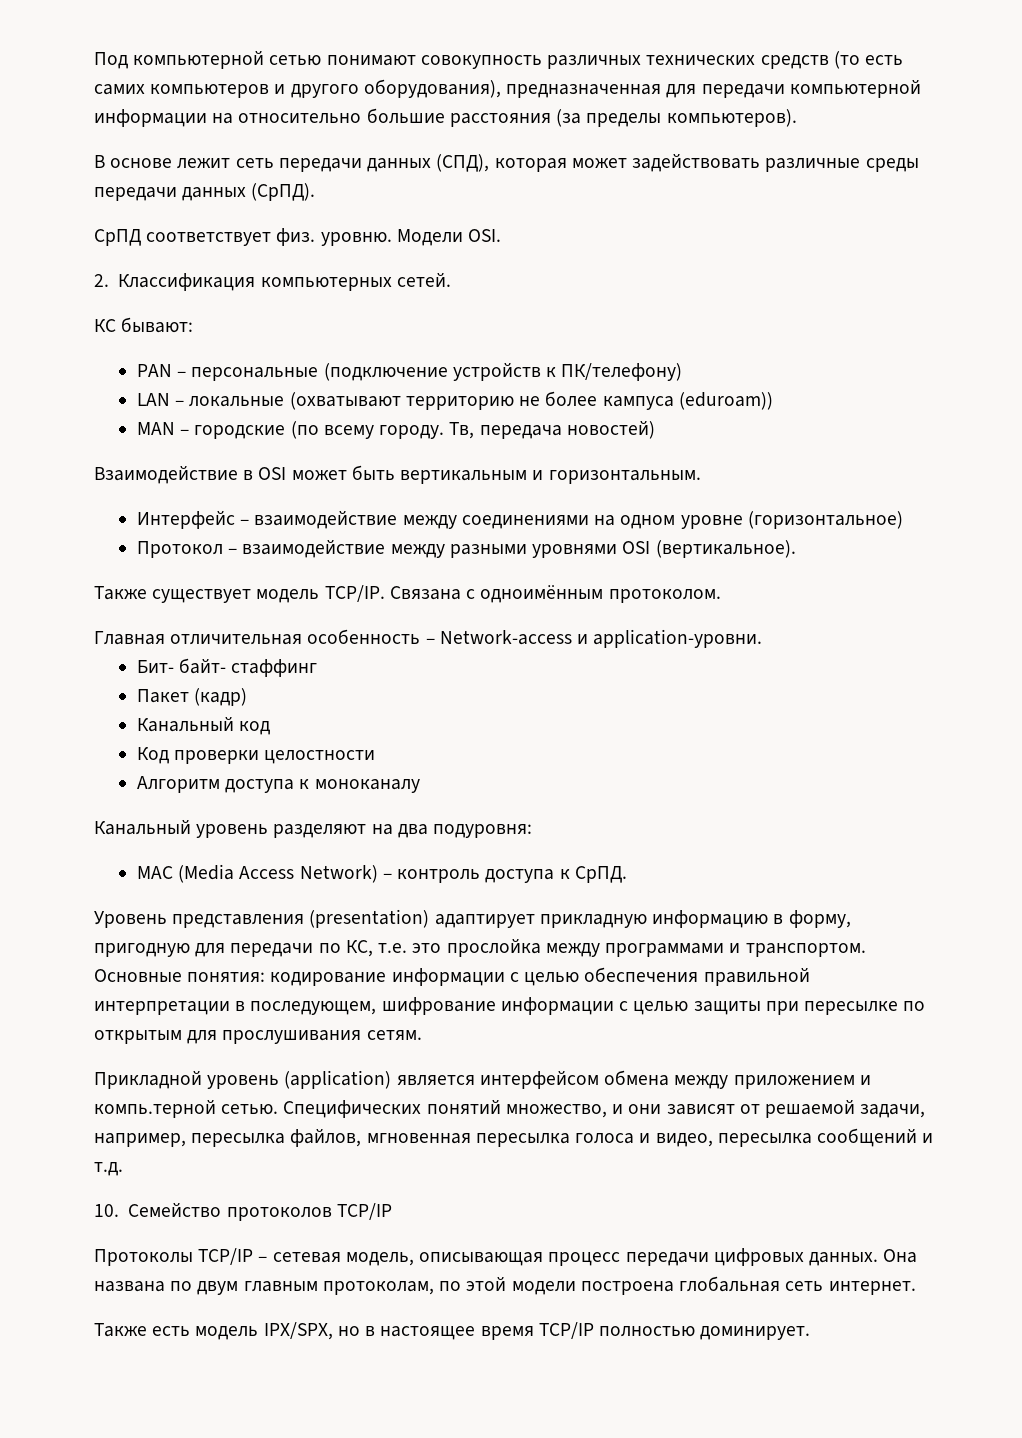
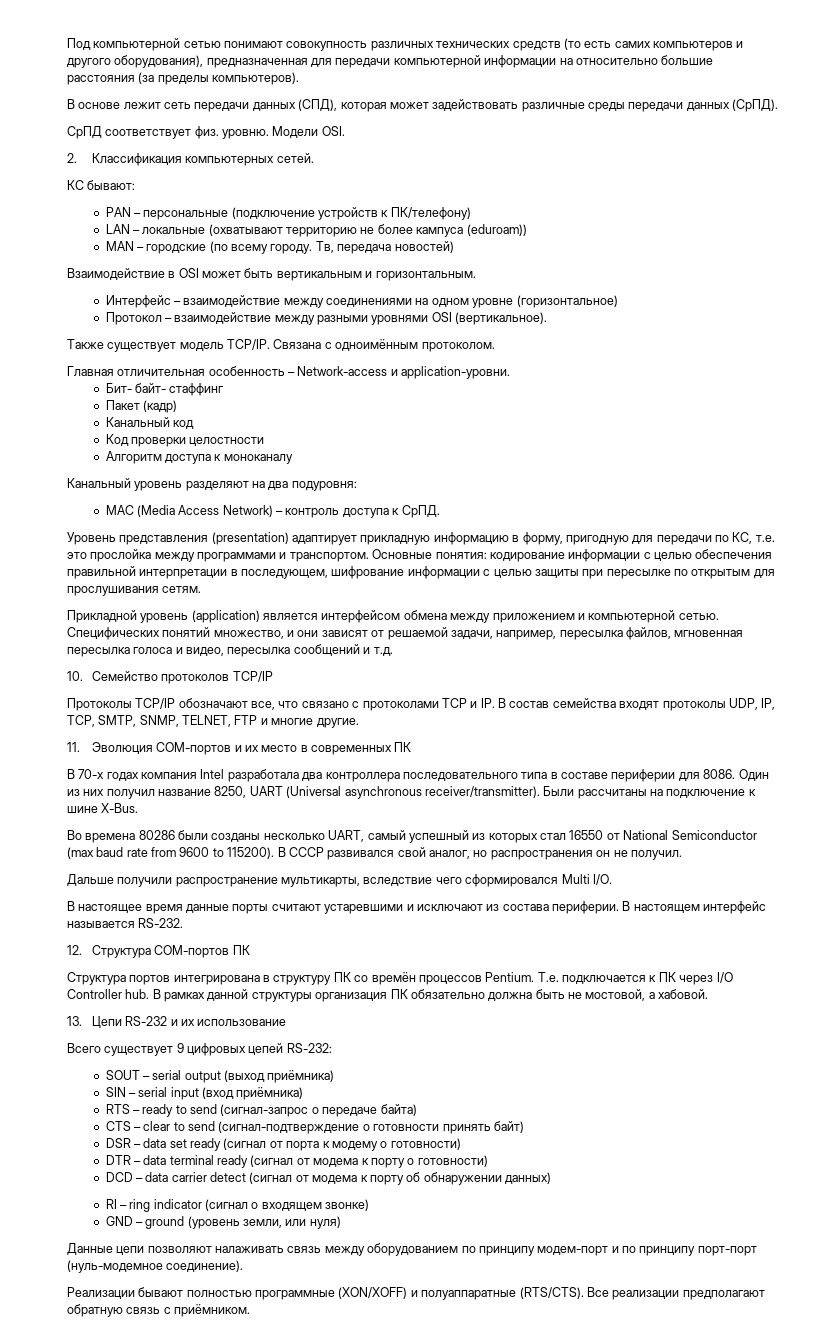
[93,1099,216,1118] компь.терной -> [588,610,676,623] компьютерной
[258,1248,918,1266] [93,1276,916,1295] [93,1322,811,1340] – сетевая модель, описывающая процесс передачи цифровых данных. Она названа по двум главным протоколам, по этой модели построена глобальная сеть интернет. // Также есть модель IPX/SPX, но в настоящее время TCP/IP полностью доминирует. -> [178,698,776,711] [66,715,359,728] [66,742,412,755] [66,769,769,782] [66,786,756,799] [66,803,139,813] [66,830,757,843] [66,847,682,860] [66,874,612,887] [66,901,767,914] [66,918,184,928] [66,945,250,958] [66,972,733,985] [66,989,709,1002] [66,1016,287,1028] [66,1043,332,1056] [105,1070,335,1083] [105,1087,304,1100] [105,1104,417,1117] [105,1121,524,1134] [105,1138,461,1151] [105,1155,488,1168] [105,1172,552,1185] [105,1199,370,1212] [105,1216,341,1229] [66,1243,757,1256] [66,1260,244,1273] [66,1287,765,1300] [66,1304,251,1317] обозначают все, что связано с протоколами TCP и IP. В состав семейства входят протоколы UDP, IP, TCP, SMTP, SNMP, TELNET, FTP и многие другие. // 11. Эволюция COM-портов и их место в современных ПК // В 70-х годах компания Intel разработала два контроллера последовательного типа в составе периферии для 8086. Один из них получил название 8250, UART (Universal asynchronous receiver/transmitter). Были рассчитаны на подключение к шине X-Bus. // Во времена 80286 были созданы несколько UART, самый успешный из которых стал 16550 от National Semiconductor (max baud rate from 9600 to 115200). В СССР развивался свой аналог, но распространения он не получил. // Дальше получили распространение мультикарты, вследствие чего сформировался Multi I/O. // В настоящее время данные порты считают устаревшими и исключают из состава периферии. В настоящем интерфейс называется RS-232. // 12. Структура COM-портов ПК // Структура портов интегрирована в структуру ПК со времён процессов Pentium. Т.е. подключается к ПК через I/O Controller hub. В рамках данной структуры организация ПК обязательно должна быть не мостовой, а хабовой. // 13. Цепи RS-232 и их использование // Всего существует 9 цифровых цепей RS-232: // SOUT – serial output (выход приёмника) // SIN – serial input (вход приёмника) // RTS – ready to send (сигнал-запрос о передаче байта) // CTS – clear to send (сигнал-подтверждение о готовности принять байт) // DSR – data set ready (сигнал от порта к модему о готовности) // DTR – data terminal ready (сигнал от модема к порту о готовности) // DCD – data carrier detect (сигнал от модема к порту об обнаружении данных) // RI – ring indicator (сигнал о входящем звонке) // GND – ground (уровень земли, или нуля) // Данные цепи позволяют налаживать связь между оборудованием по принципу модем-порт и по принципу порт-порт (нуль-модемное соединение). // Реализации бывают полностью программные (XON/XOFF) и полуаппаратные (RTS/CTS). Все реализации предполагают обратную связь с приёмником.

